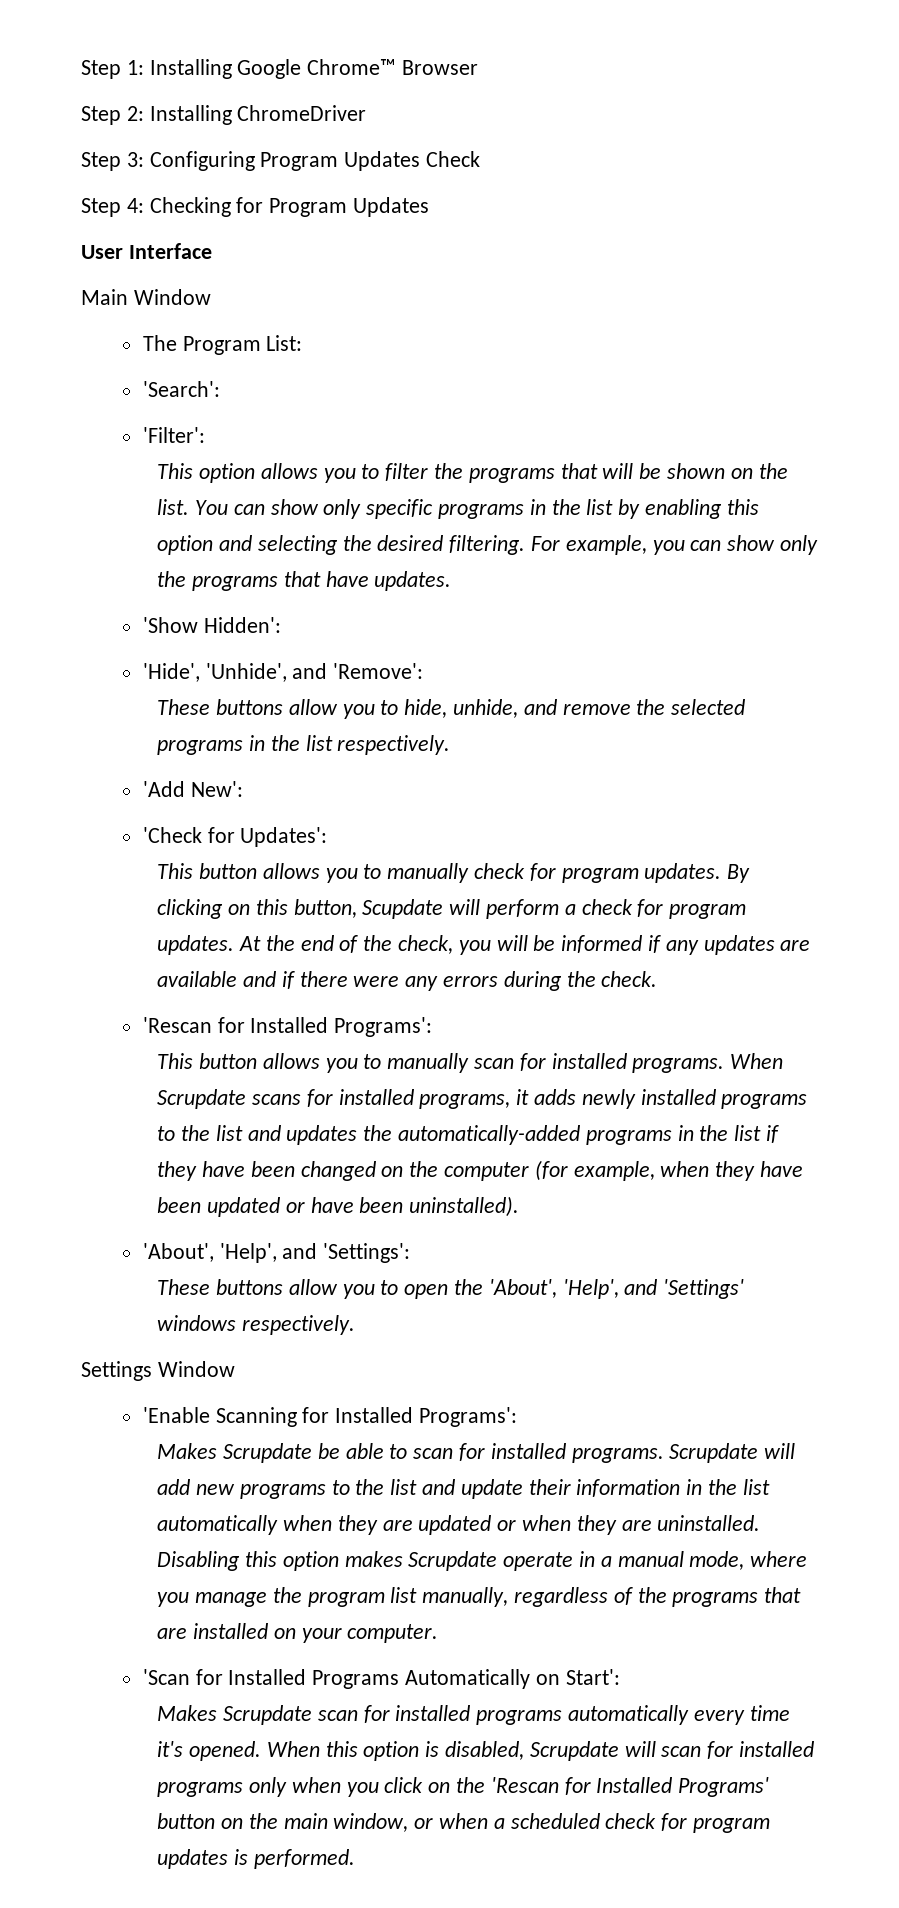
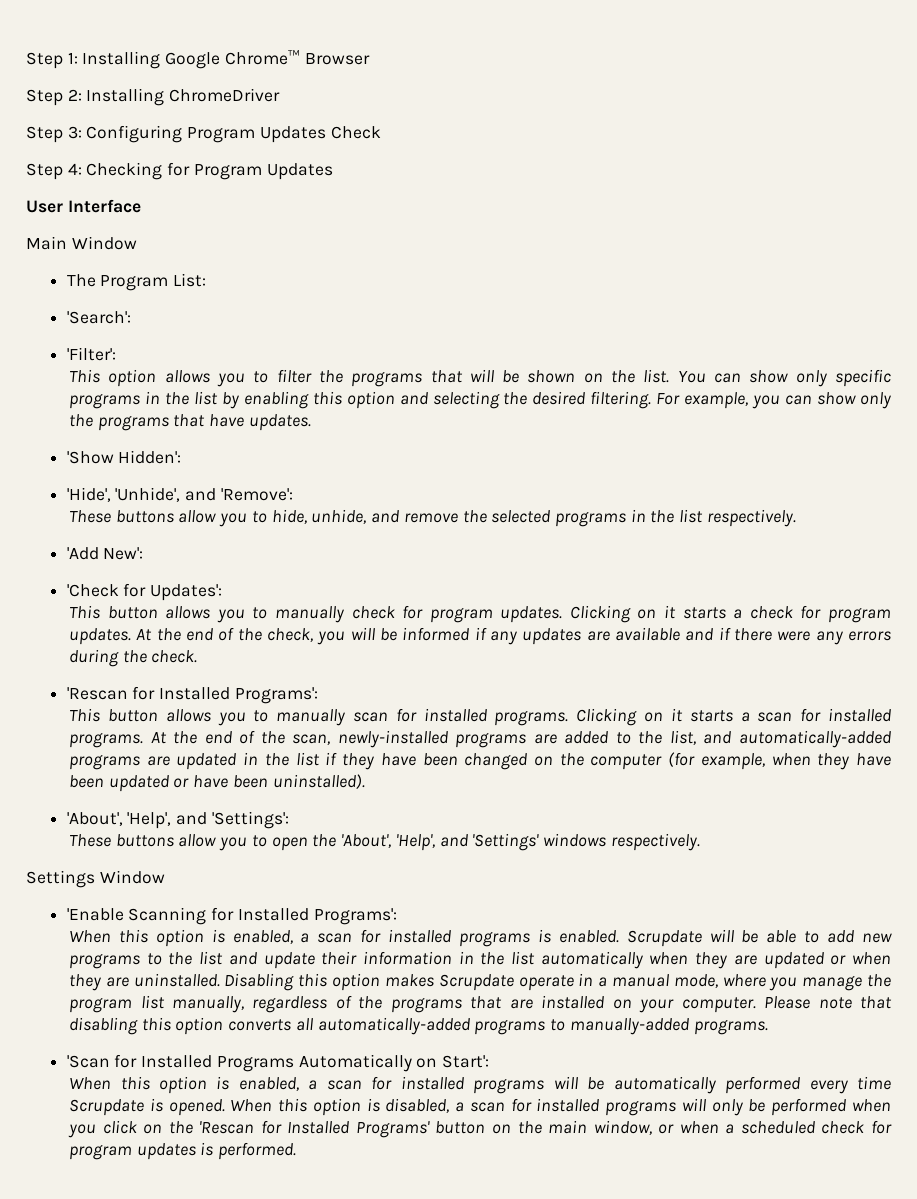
[727,864,751,883] [157,899,560,919] By clicking on this button, Scupdate will perform -> [569,605,726,623] Clicking on it starts
[730,1053,784,1069] [157,1089,808,1109] [157,1125,672,1145] When Scrupdate scans for installed programs, it adds newly installed programs to the list and updates the automatically-added programs -> [576,708,891,726] [69,730,891,748] [69,753,237,770] Clicking on it starts a scan for installed programs. At the end of the scan, newly-installed programs are added to the list, and automatically-added programs are updated
[157,1443,796,1463] Makes Scrupdate be able to scan for installed programs. Scrupdate will -> [69,929,820,947] When this option is enabled, a scan for installed programs is enabled. Scrupdate will be able to
(439, 1633) none -> [764,996,893,1009] [69,1017,768,1035] Please note that disabling this option converts all automatically-added programs to manually-added programs.
[157,1705,790,1725] [157,1741,184,1757] Makes Scrupdate scan for installed programs automatically every time it's -> [69,1076,892,1094] [69,1098,163,1116] When this option is enabled, a scan for installed programs will be automatically performed every time Scrupdate is
[529,1741,815,1761] [157,1777,287,1797] Scrupdate will scan for installed programs only -> [455,1098,847,1116] a scan for installed programs will only be performed

